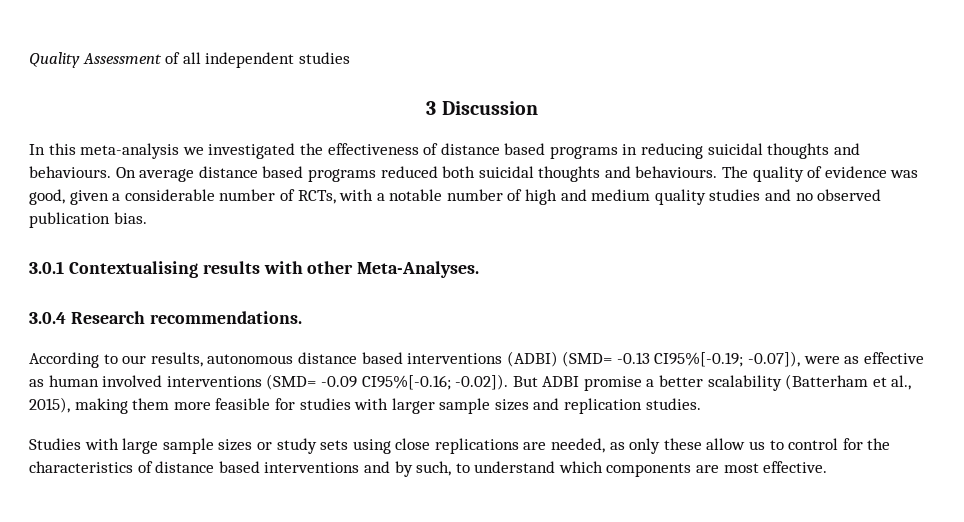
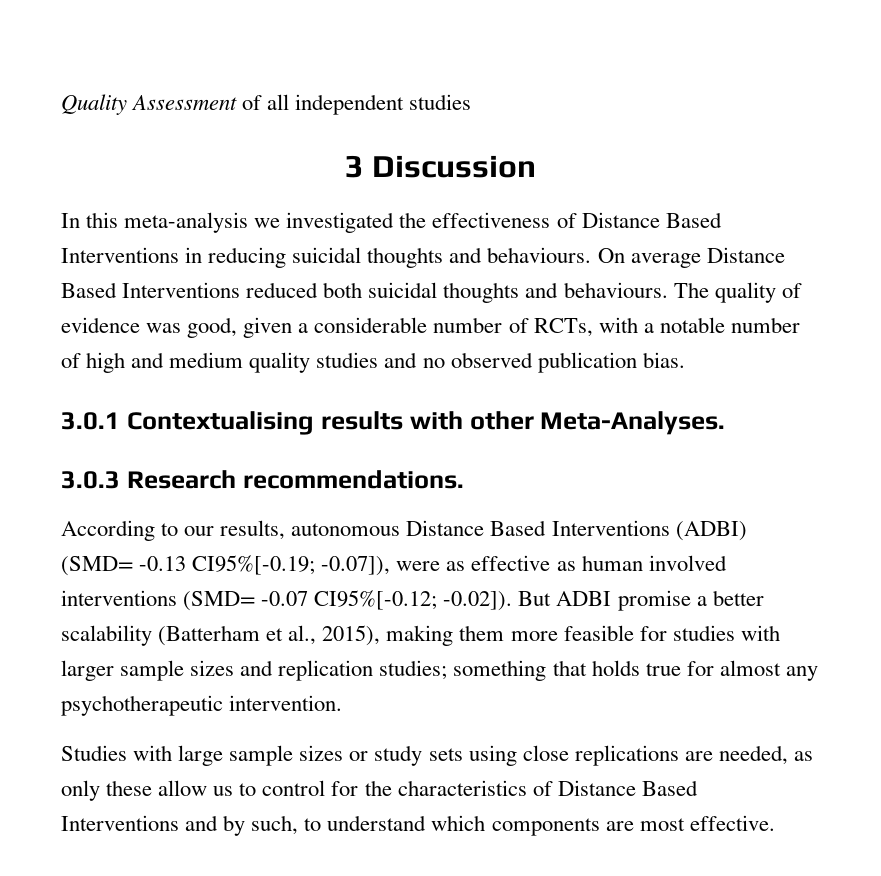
[440,143,618,159] distance based programs -> [581,212,722,228] [61,247,179,263] Distance Based Interventions
[198,166,376,182] distance based programs -> [706,247,785,263] [61,282,241,298] Distance Based Interventions
[29,312,66,324] 3.0.4 -> [61,471,120,489] 3.0.3
[297,352,503,364] distance based interventions -> [406,520,670,536] Distance Based Interventions
[320,375,451,390] -0.09 CI95%[-0.16; -> [261,590,438,610] -0.07 CI95%[-0.12;
[645,398,701,410] studies. -> [379,660,818,681] [61,695,343,716] studies; something that holds true for almost any psychotherapeutic intervention.
[155,461,360,473] distance based interventions -> [557,780,698,796] [61,815,179,831] Distance Based Interventions

